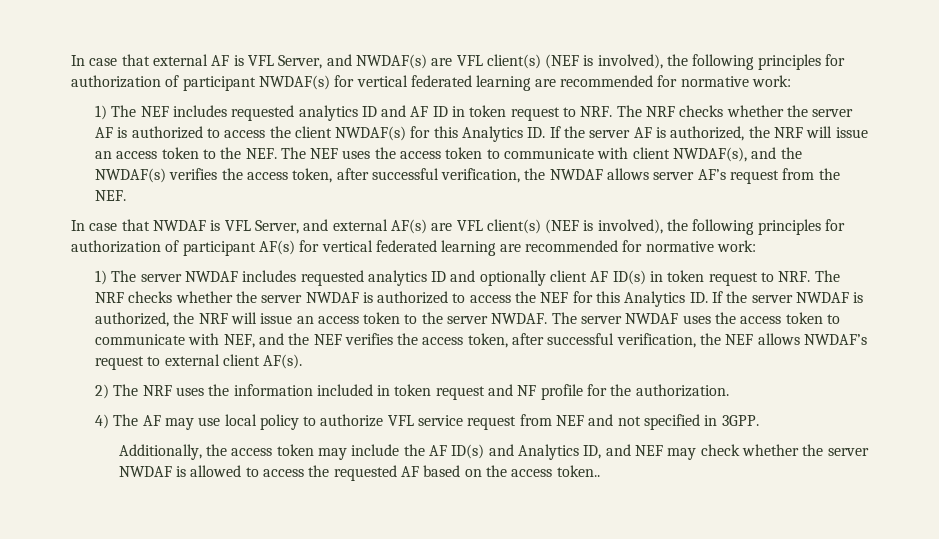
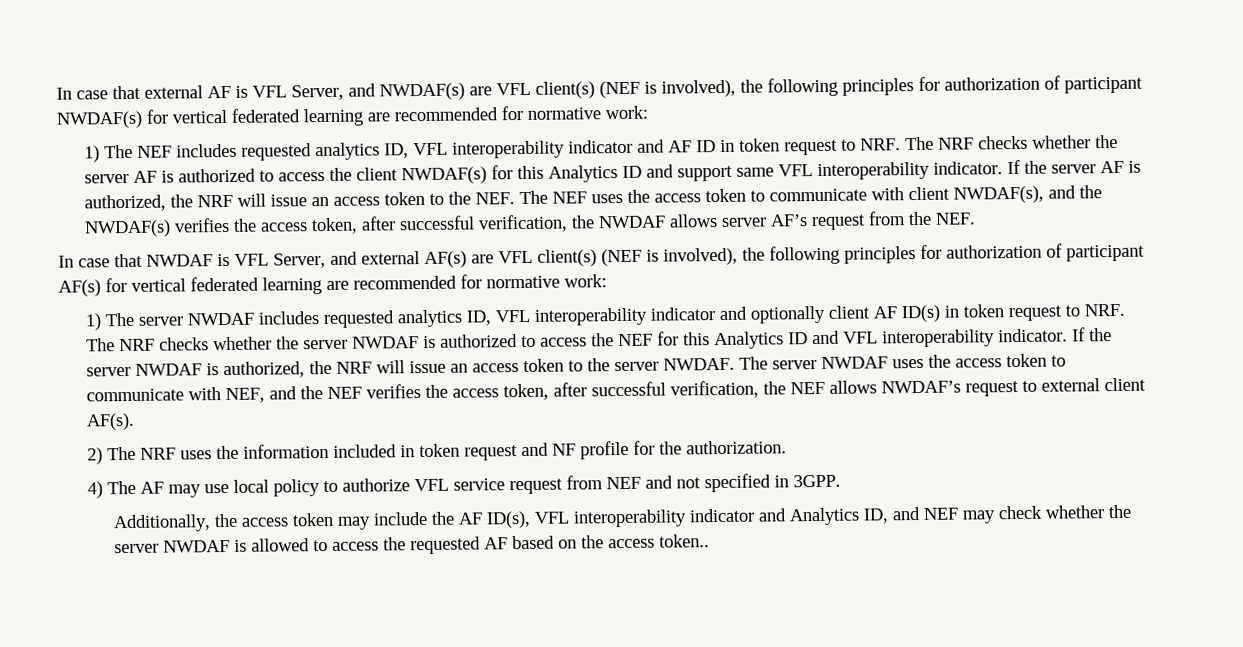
[361,106,377,117] ID -> [383,139,633,159] ID, VFL interoperability indicator
[527,127,546,138] ID. -> [621,161,1003,182] ID and support same VFL interoperability indicator.
[431,271,447,282] ID -> [465,307,715,326] ID, VFL interoperability indicator
[689,292,708,303] ID. -> [787,328,1068,348] ID and VFL interoperability indicator.
[451,444,485,459] ID(s) -> [486,508,756,529] ID(s), VFL interoperability indicator

